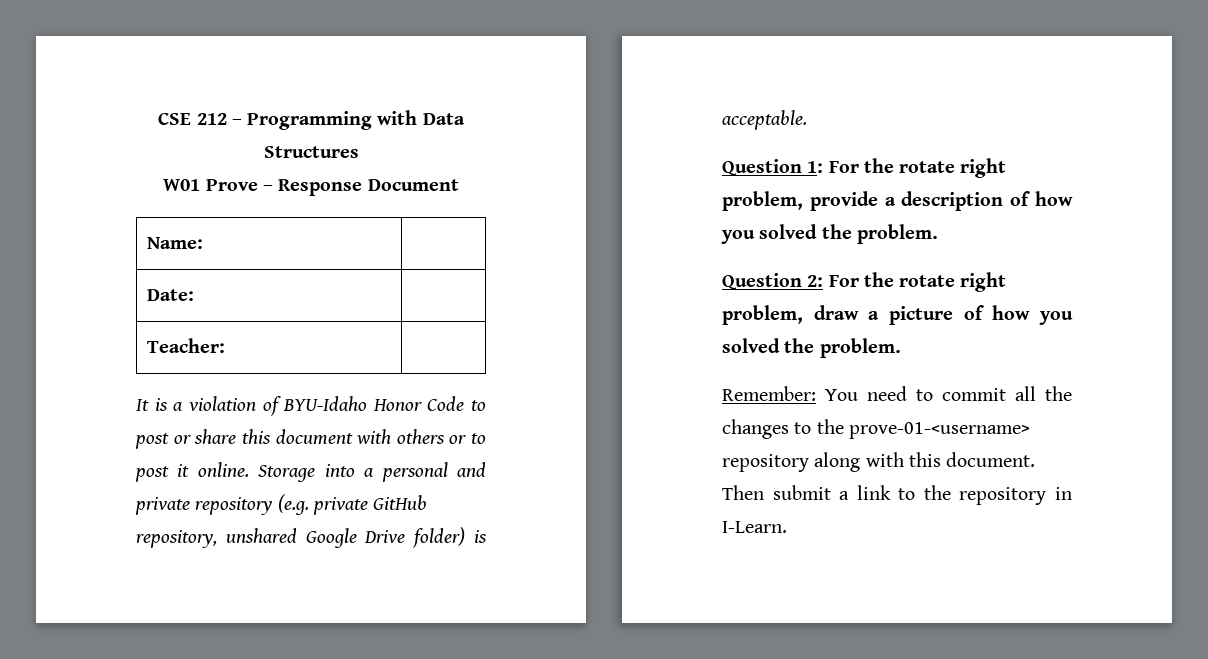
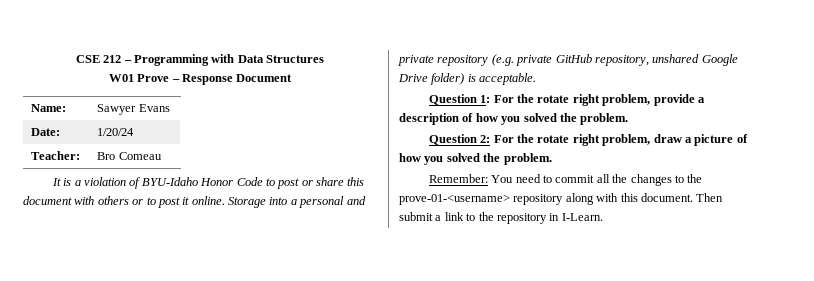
(203, 243) none -> [97,104,170,115] Sawyer Evans
(194, 295) none -> [97,128,135,136] 1/20/24
(225, 345) none -> [97,152,162,160] Bro Comeau

